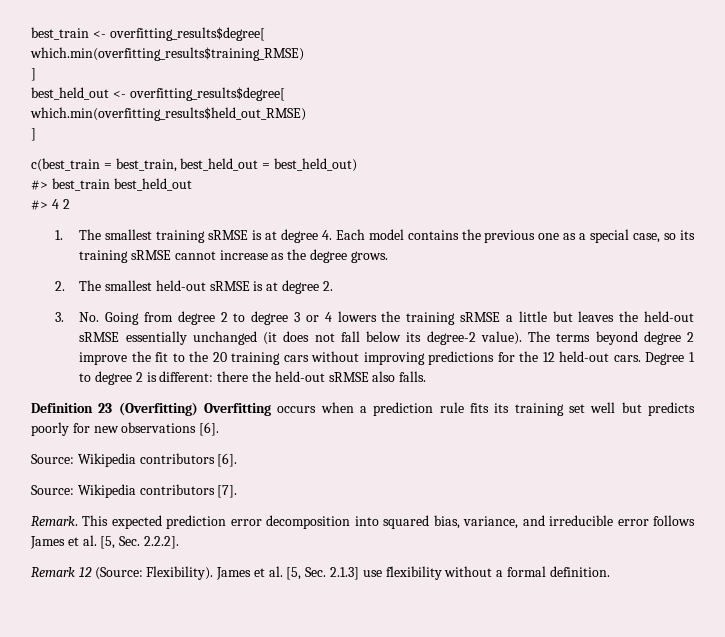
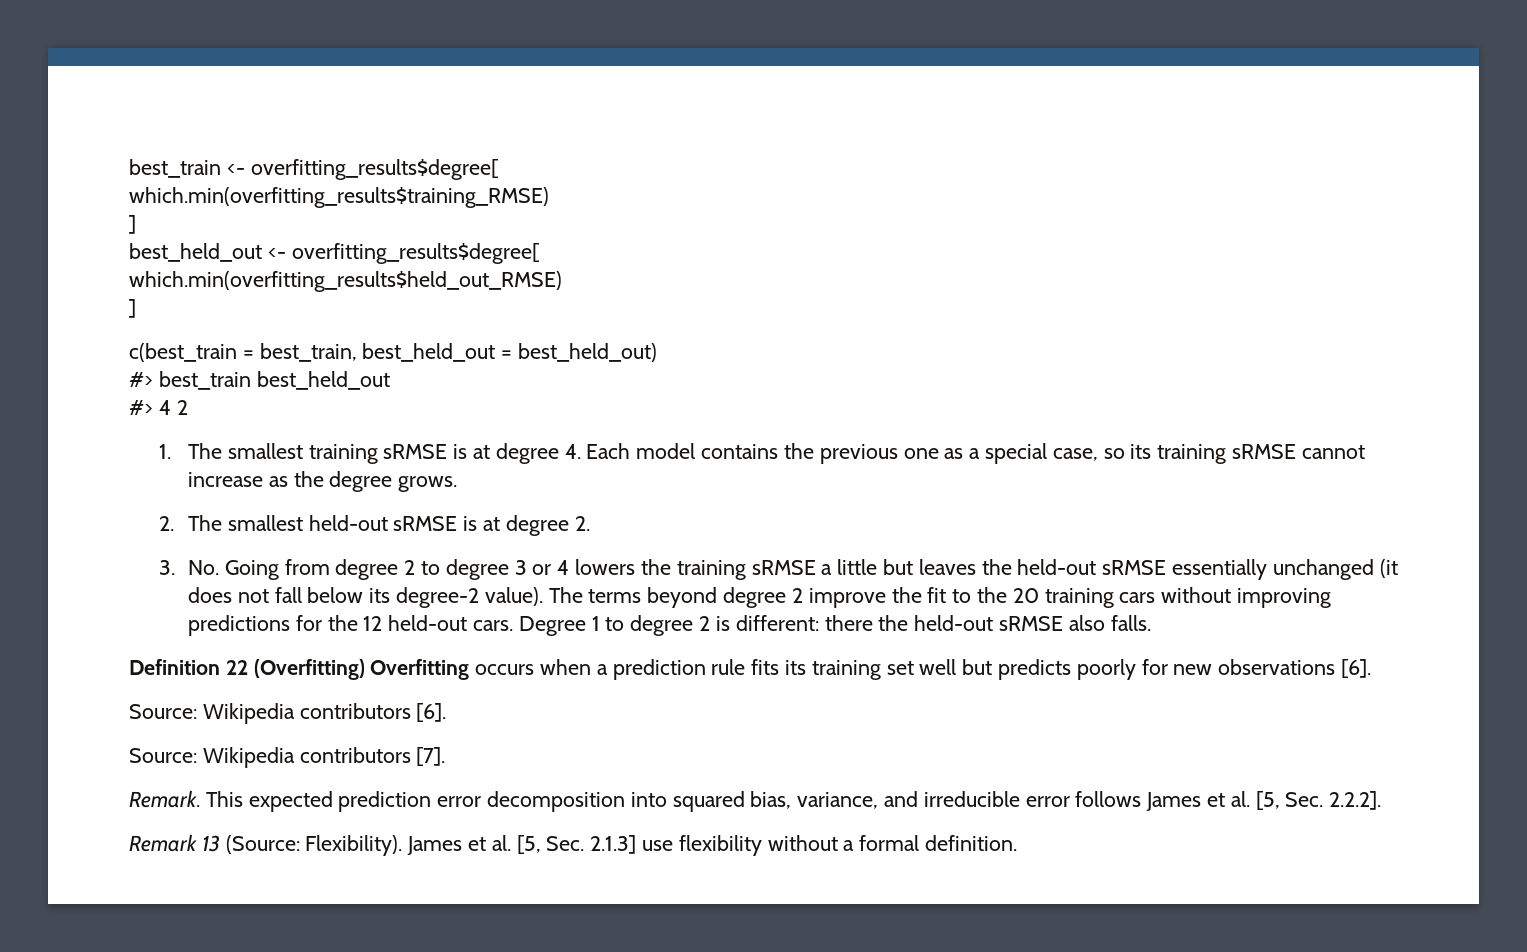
[98,403,113,413] 23 -> [225,660,248,675] 22
[78,567,92,577] 12 -> [201,835,220,852] 13

